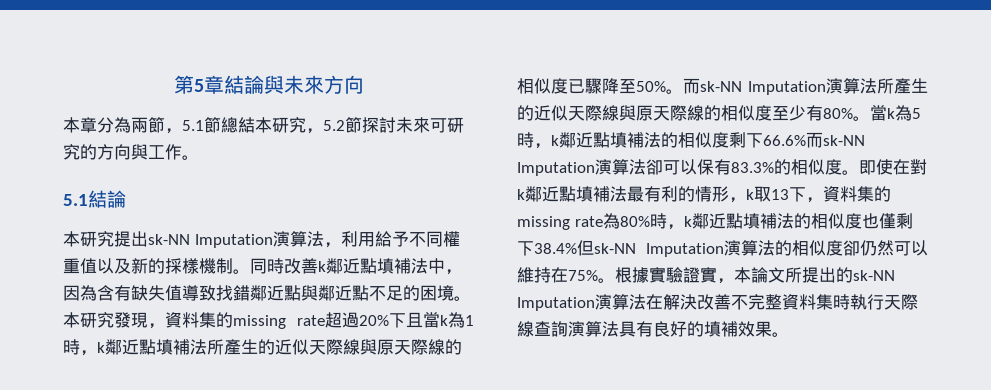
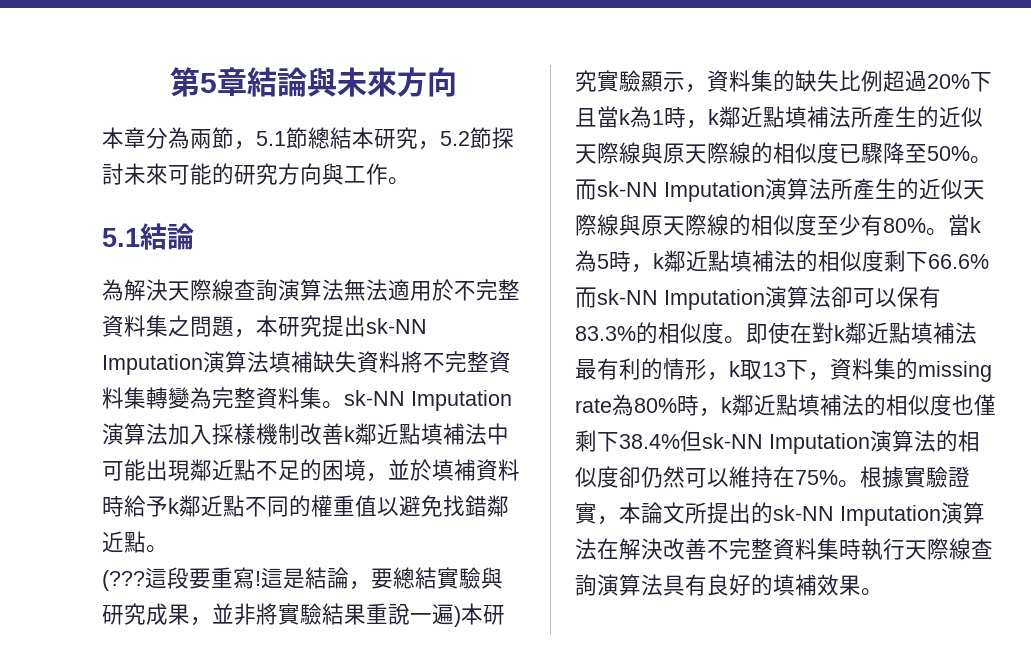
[447,117,464,133] [63,144,97,160] 研究的 -> [190,163,278,185] 能的研究
(126, 199) none -> [102,279,520,301] [102,315,256,338] 為解決天際線查詢演算法無法適用於不完整資料集之問題，
[323,231,460,248] [63,258,165,274] ，利用給予不同權重值以及新的 -> [269,351,511,373] [102,387,512,411] [102,423,212,445] 填補缺失資料將不完整資料集轉變為完整資料集。sk-NN Imputation演算法加入
[233,258,284,274] 。同時 -> (300, 434) none
[445,269,462,275] [63,285,471,301] [63,312,325,329] ，因為含有缺失值導致找錯鄰近點與鄰近點不足的困境。本研究發現，資料集的missing rate -> [102,459,520,482] [102,495,509,517] [102,531,168,553] [102,567,503,591] [102,603,505,627] [575,70,883,93] 可能出現鄰近點不足的困境，並於填補資料時給予k鄰近點不同的權重值以避免找錯鄰近點。 // (???這段要重寫!這是結論，要總結實驗與研究成果，並非將實驗結果重說一遍)本研究實驗顯示，資料集的缺失比例

